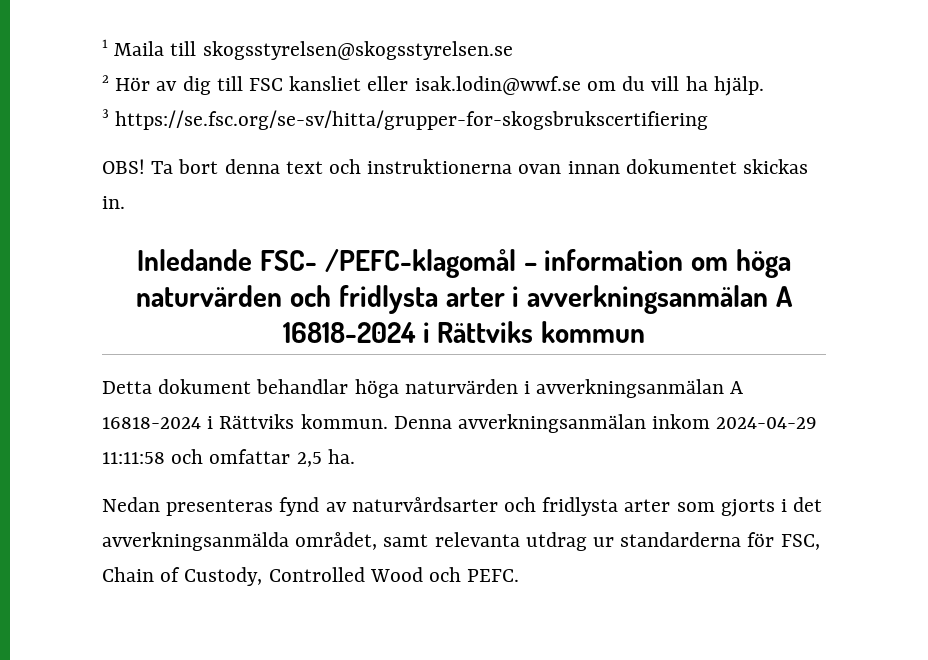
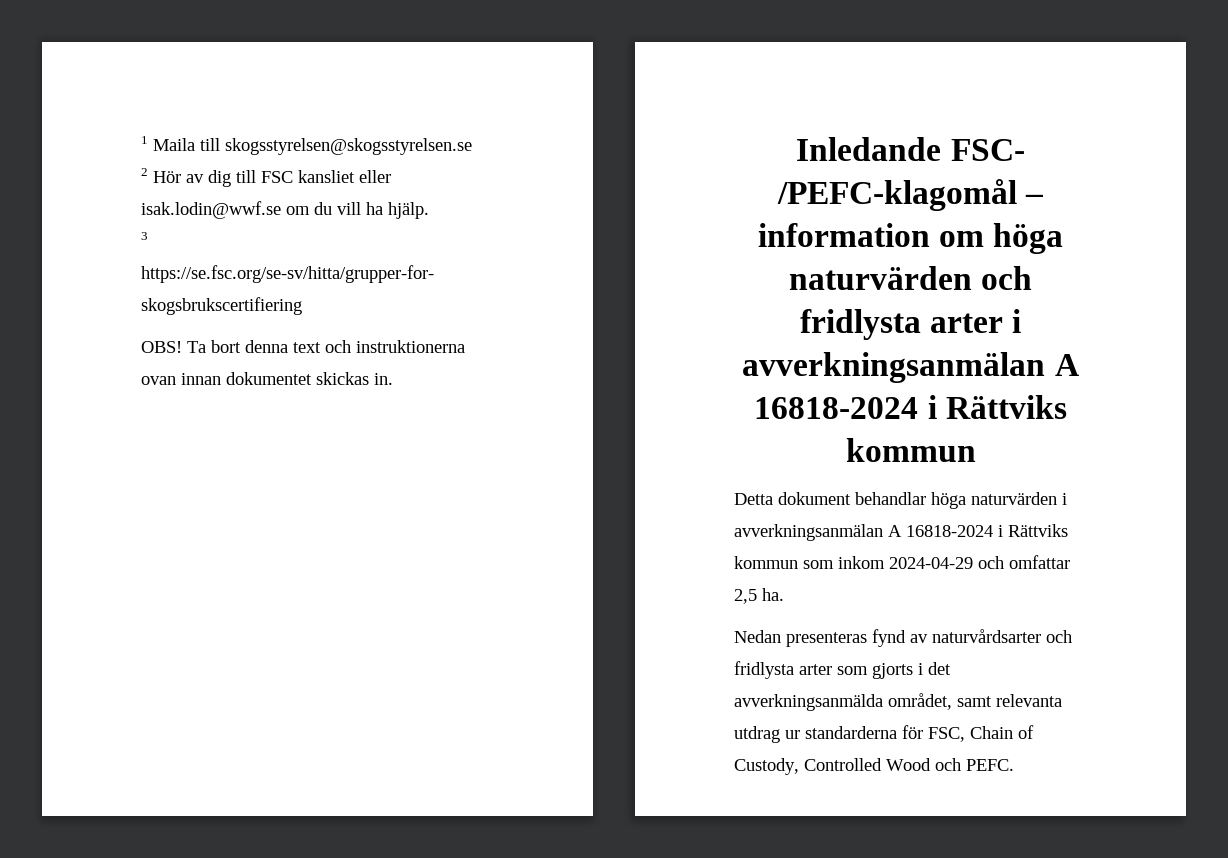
[300,414,647,433] kommun. Denna avverkningsanmälan -> [734,556,834,569] kommun som
[102,452,165,464] 11:11:58 -> (973, 563) none

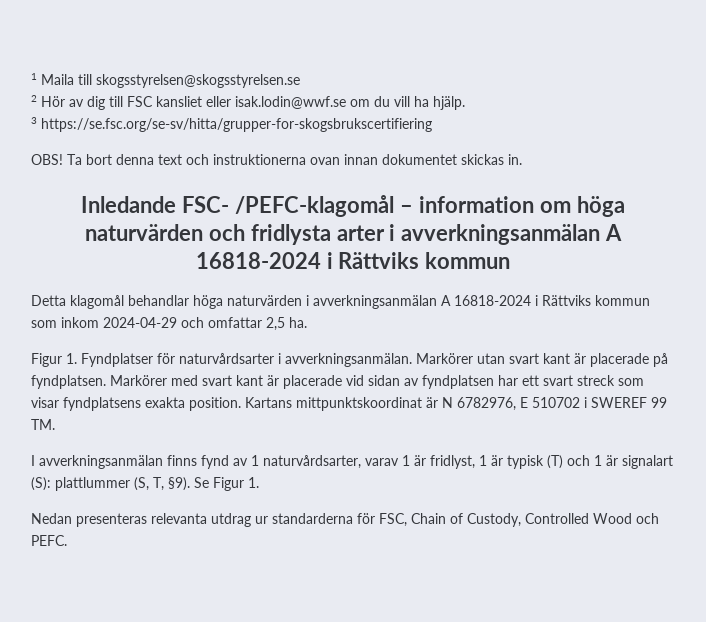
[778,492,851,505] dokument -> [70,295,124,309] klagomål
[734,629,1072,647] [734,661,951,679] [734,693,992,711] Nedan presenteras fynd av naturvårdsarter och fridlysta arter som gjorts i det avverkningsanmälda området, samt -> [31,353,668,367] [31,375,644,389] [31,397,667,411] [31,419,55,430] [31,455,673,469] [31,477,259,491] [31,513,147,527] Figur 1. Fyndplatser för naturvårdsarter i avverkningsanmälan. Markörer utan svart kant är placerade på fyndplatsen. Markörer med svart kant är placerade vid sidan av fyndplatsen har ett svart streck som visar fyndplatsens exakta position. Kartans mittpunktskoordinat är N 6782976, E 510702 i SWEREF 99 TM. // I avverkningsanmälan finns fynd av 1 naturvårdsarter, varav 1 är fridlyst, 1 är typisk (T) och 1 är signalart (S): plattlummer (S, T, §9). Se Figur 1. // Nedan presenteras

